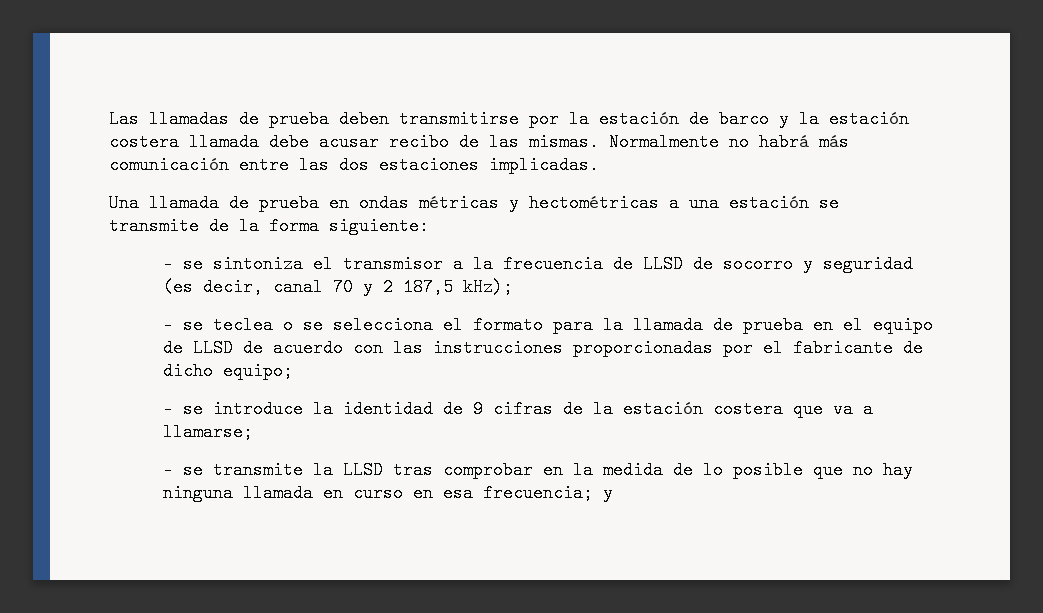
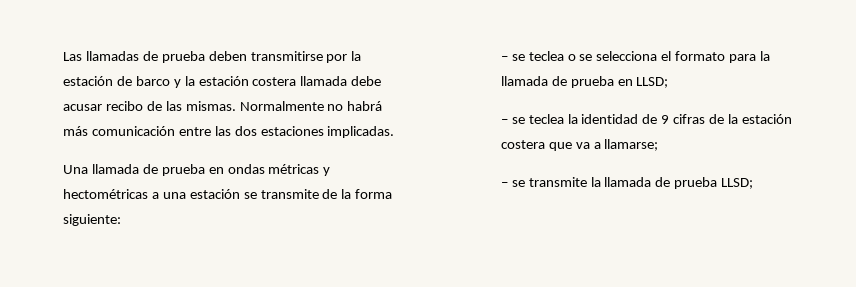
[162,255,913,273] [162,278,513,296] // – se sintoniza el transmisor a la frecuencia de LLSD de socorro y seguridad (es decir, canal 70 y 2 187,5 kHz); -> (121, 220) none
[842,316,933,334] [162,339,923,357] [162,362,293,380] [162,400,303,418] el equipo de LLSD de acuerdo con las instrucciones proporcionadas por el fabricante de dicho equipo; // – se introduce -> [636,77,669,88] [500,114,564,124] LLSD; // – se teclea
[342,461,913,479] [162,484,613,502] LLSD tras comprobar en la medida de lo posible que no hay ninguna llamada en curso en esa frecuencia; y -> [604,177,754,189] llamada de prueba LLSD;

